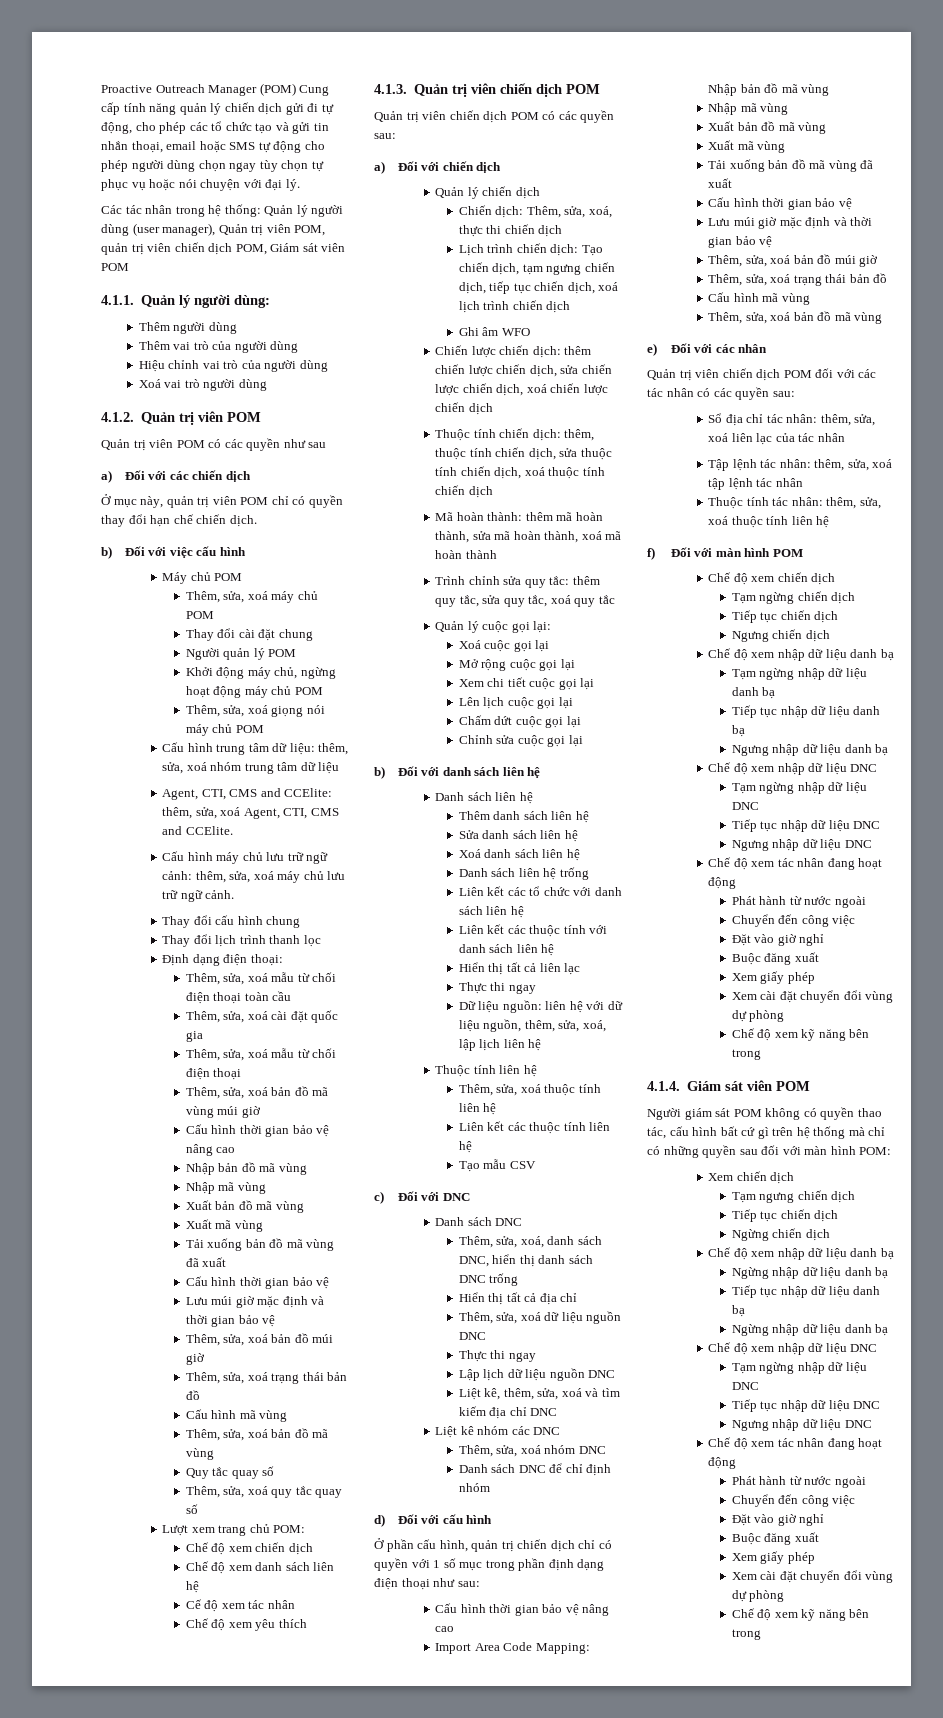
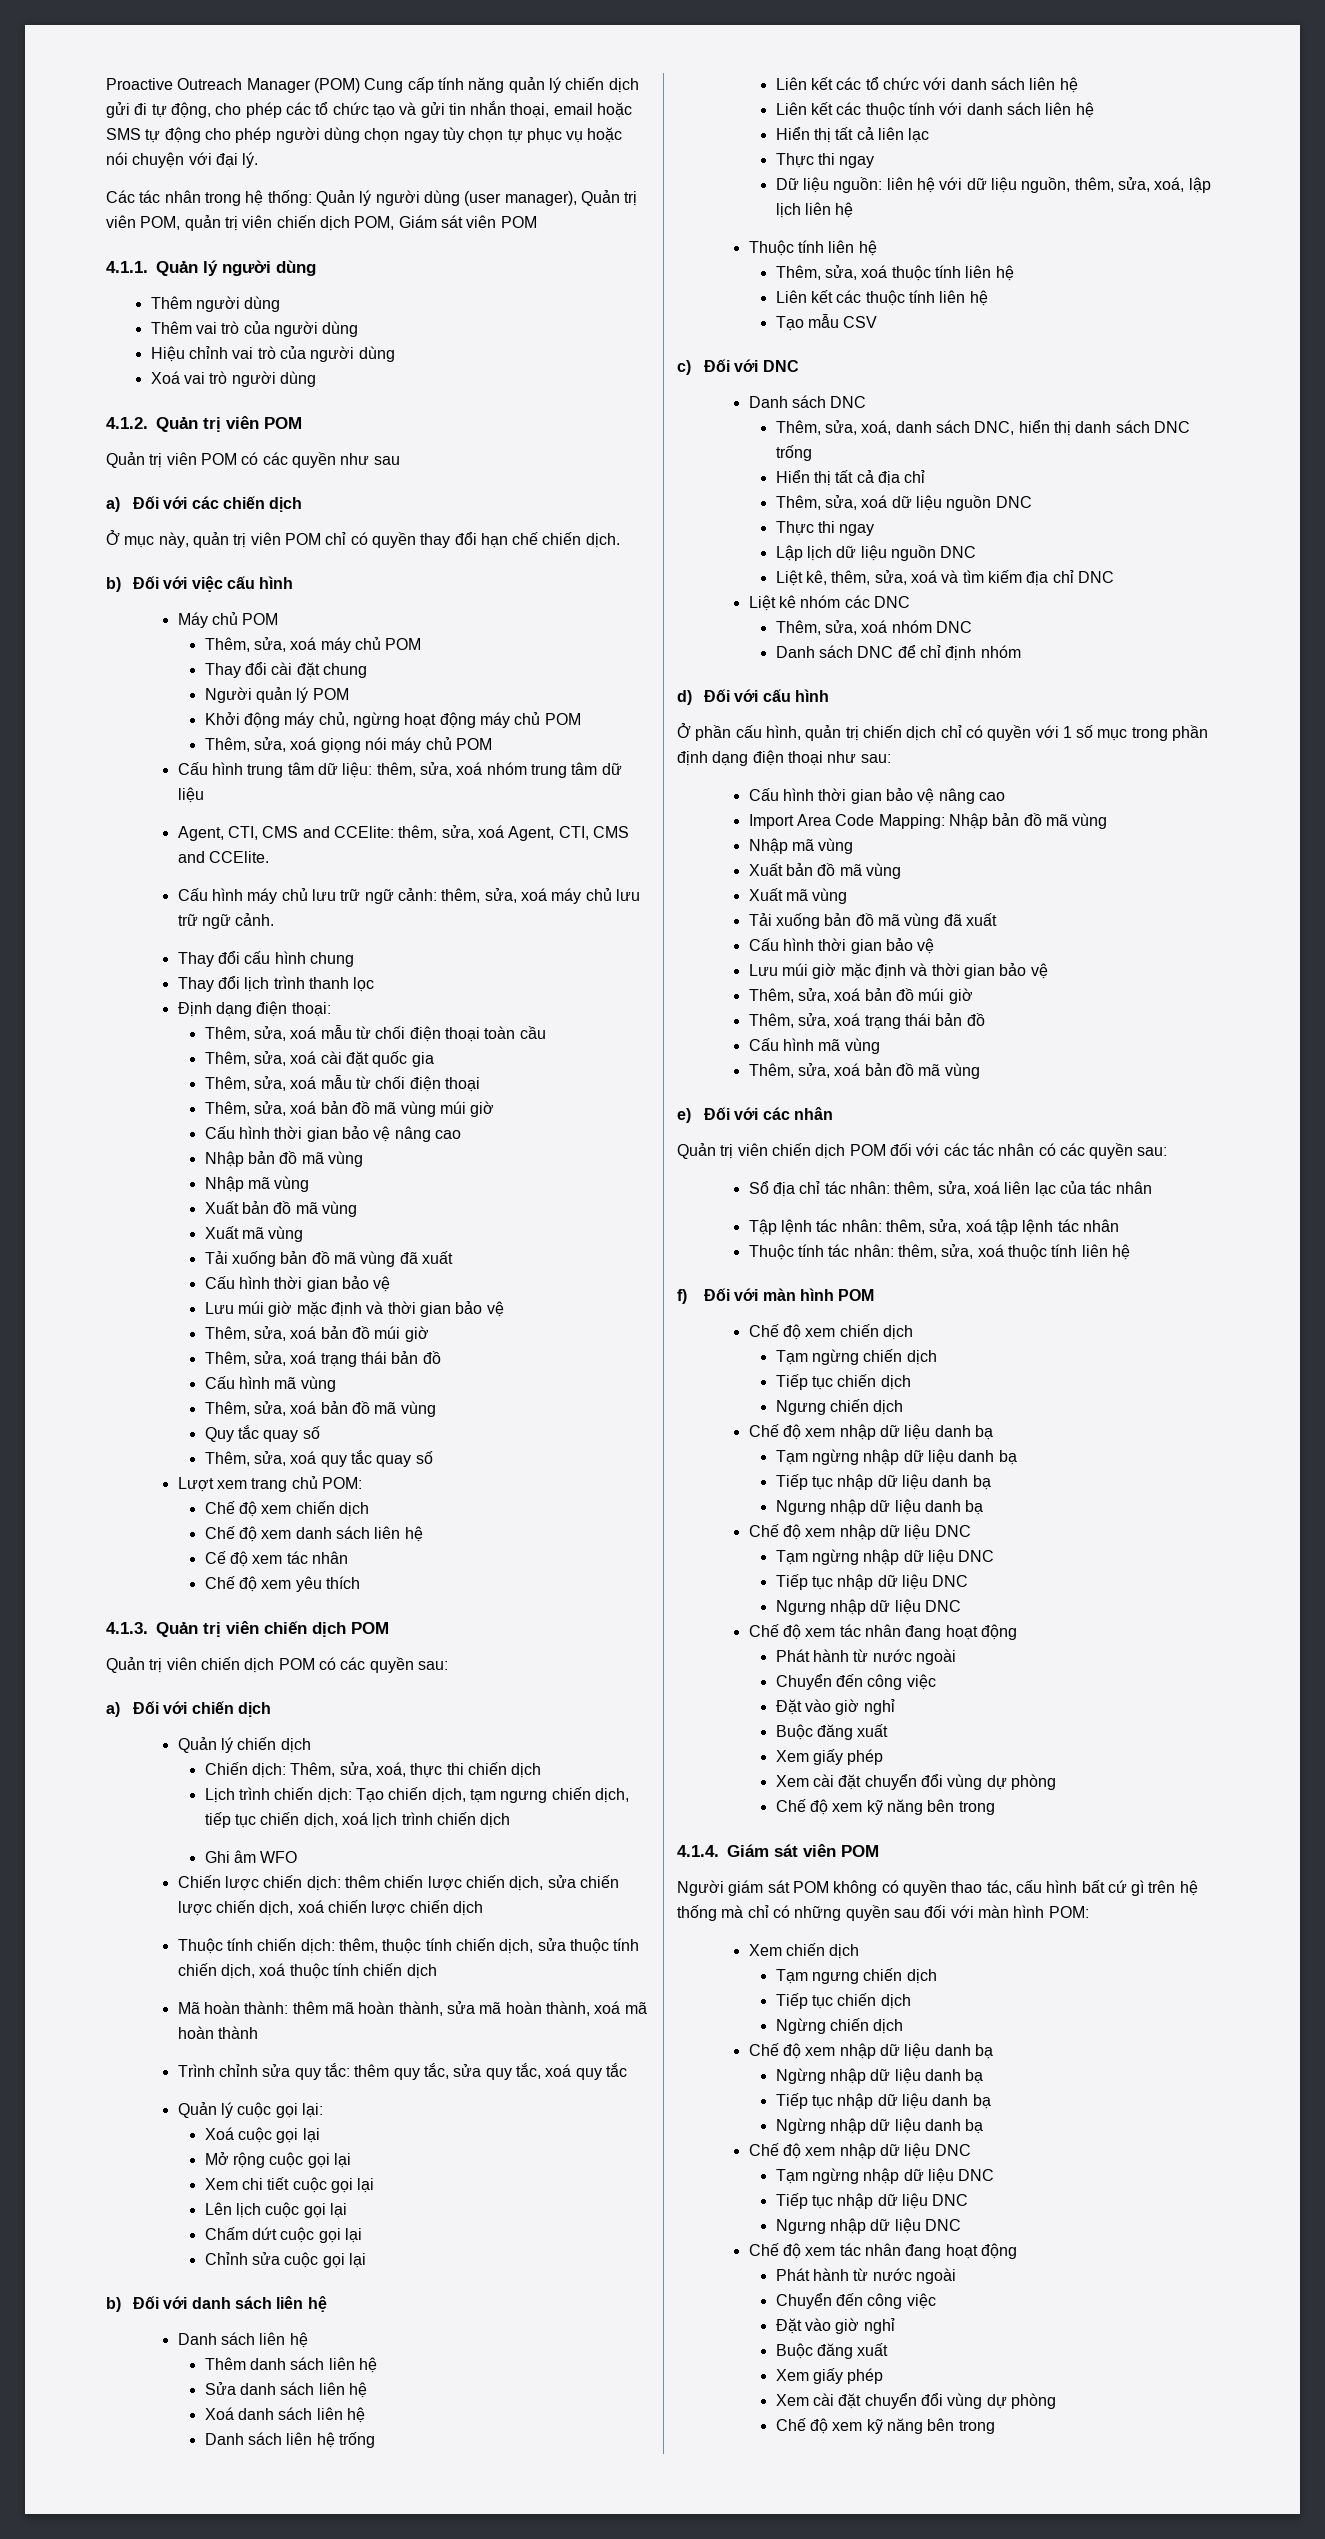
[233,295,270,308] dùng: -> [276,260,316,276] dùng

